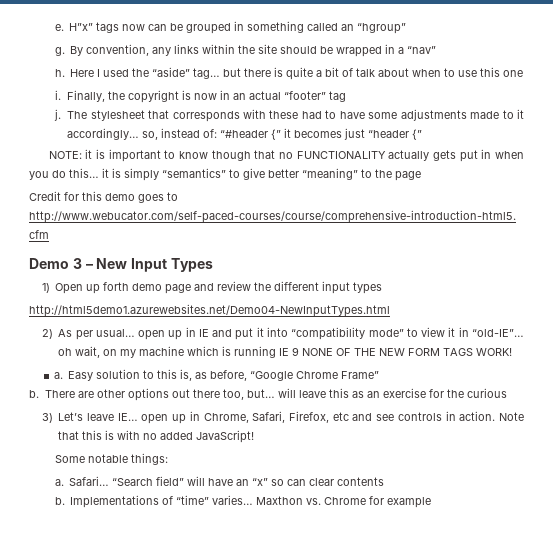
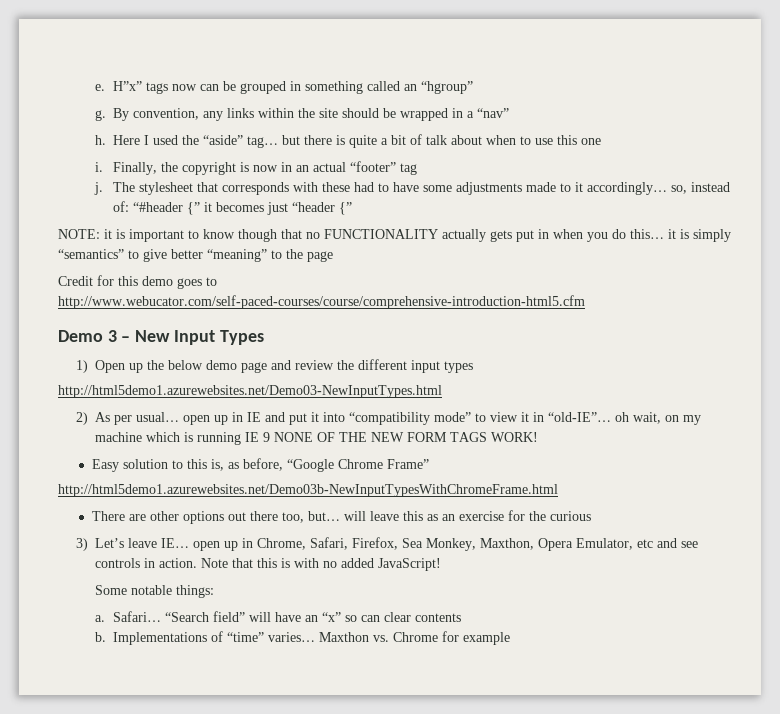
[103,282,130,291] forth -> [147,360,204,370] the below
[29,304,390,317] http://html5demo1.azurewebsites.net/Demo04-NewInputTypes.html -> [58,385,442,398] http://html5demo1.azurewebsites.net/Demo03-NewInputTypes.html
[53,372,63,379] a. -> (539, 437) none
[29,390,39,398] b. -> [58,484,558,497] http://html5demo1.azurewebsites.net/Demo03b-NewInputTypesWithChromeFrame.html //
(329, 417) none -> [402,538,634,551] Sea Monkey, Maxthon, Opera Emulator,

